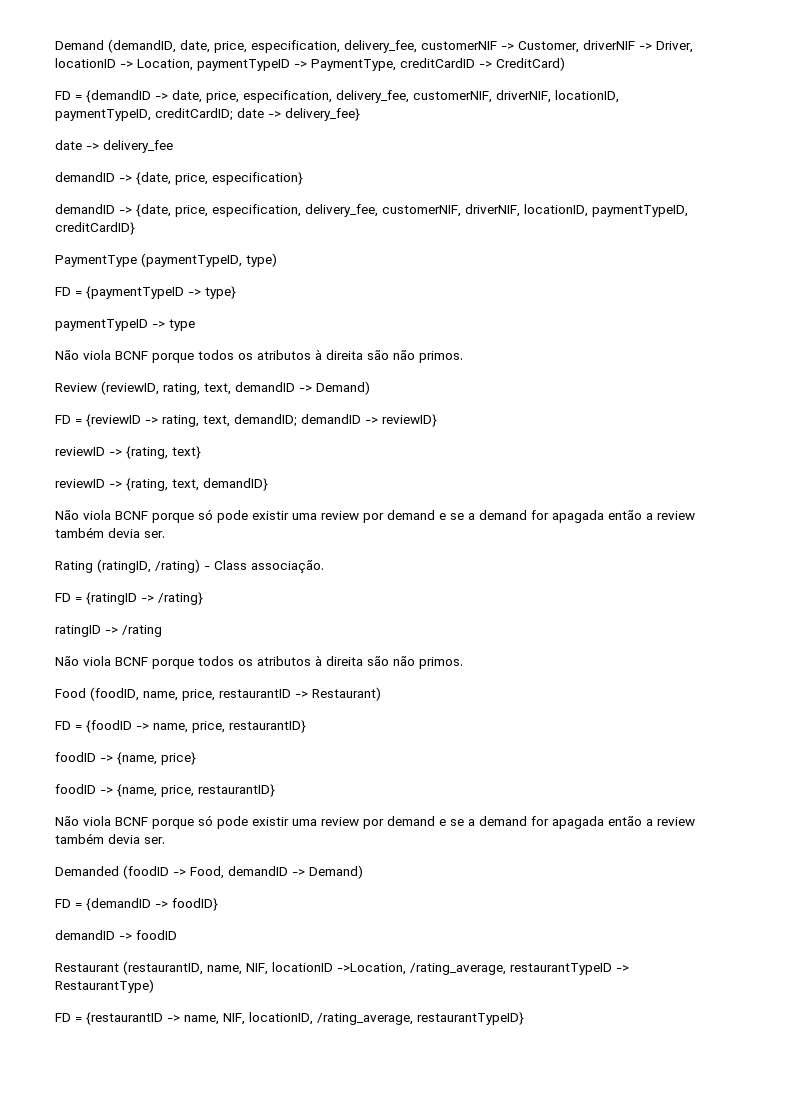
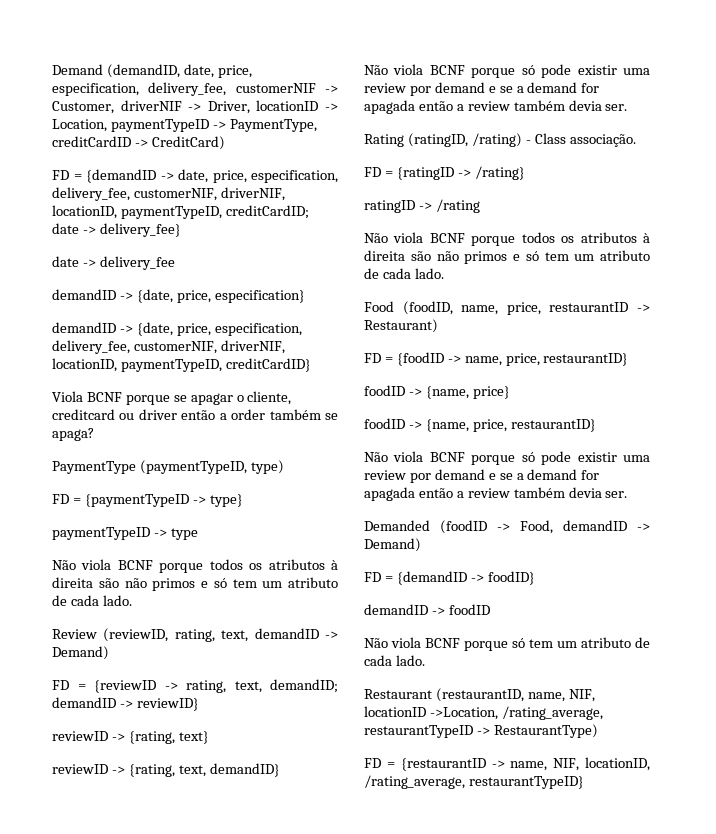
(135, 228) none -> [52,391,292,405] [52,409,339,420] [52,428,94,441] // Viola BCNF porque se apagar o cliente, creditcard ou driver então a order também se apaga?
[419,351,463,363] primos. -> [152,577,338,591] [52,595,132,606] primos e só tem um atributo de cada lado.
[419,657,463,669] primos. -> [464,250,650,264] [364,268,444,279] primos e só tem um atributo de cada lado.
(177, 935) none -> [364,637,650,651] [364,655,425,666] // Não viola BCNF porque só tem um atributo de cada lado.

